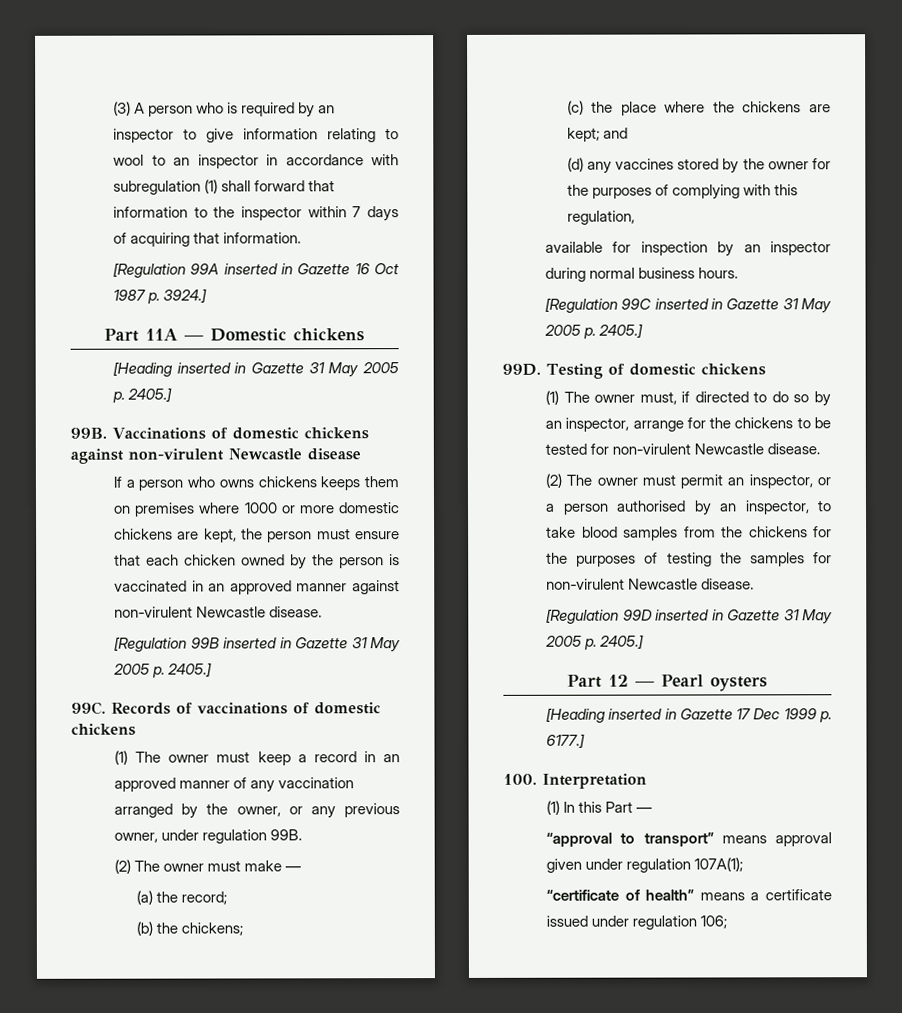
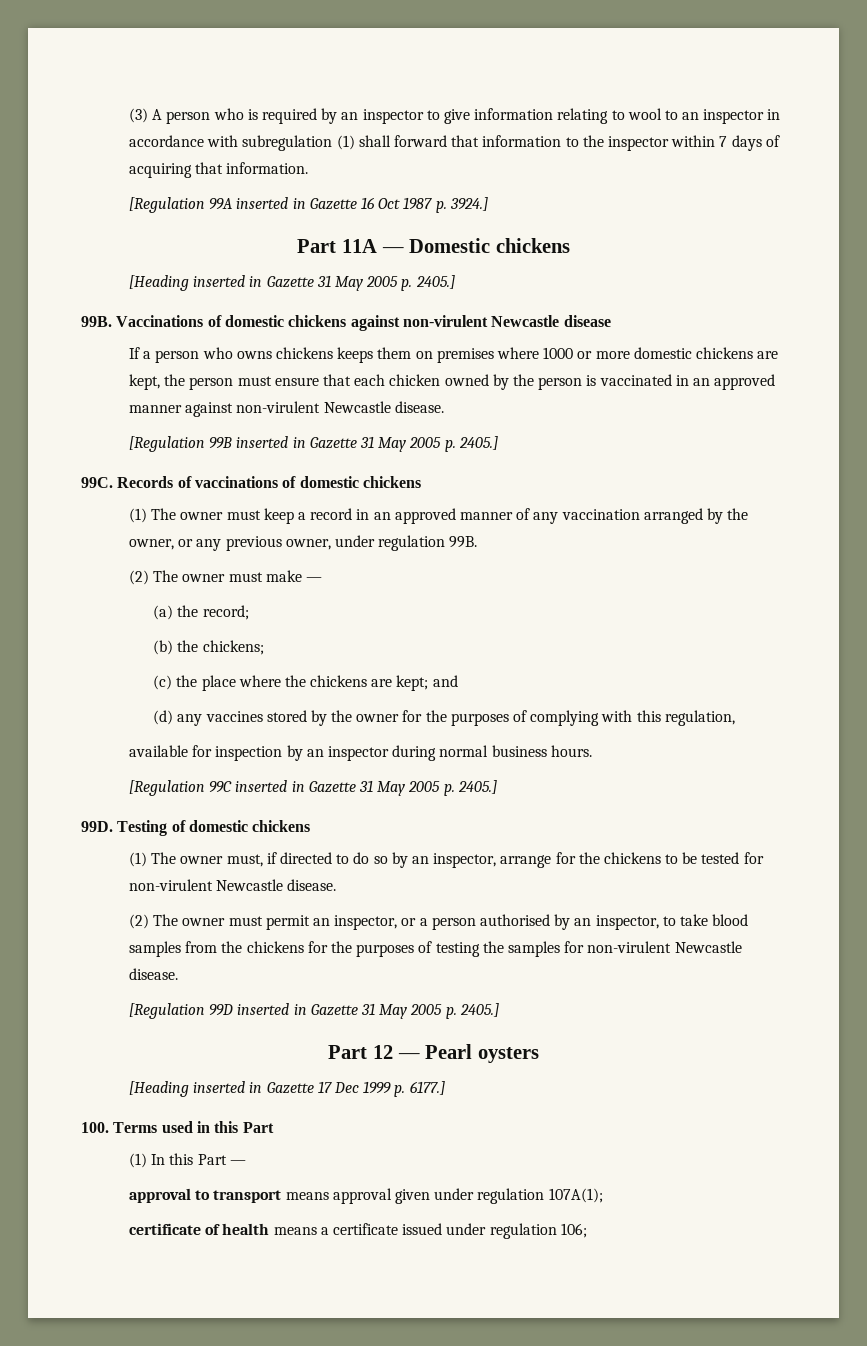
[542,773,647,789] Interpretation -> [113,1121,274,1133] Terms used in this Part
[546,832,714,847] “approval to transport” -> [129,1188,282,1203] approval to transport
[546,889,695,901] “certificate of health” -> [129,1223,270,1235] certificate of health

